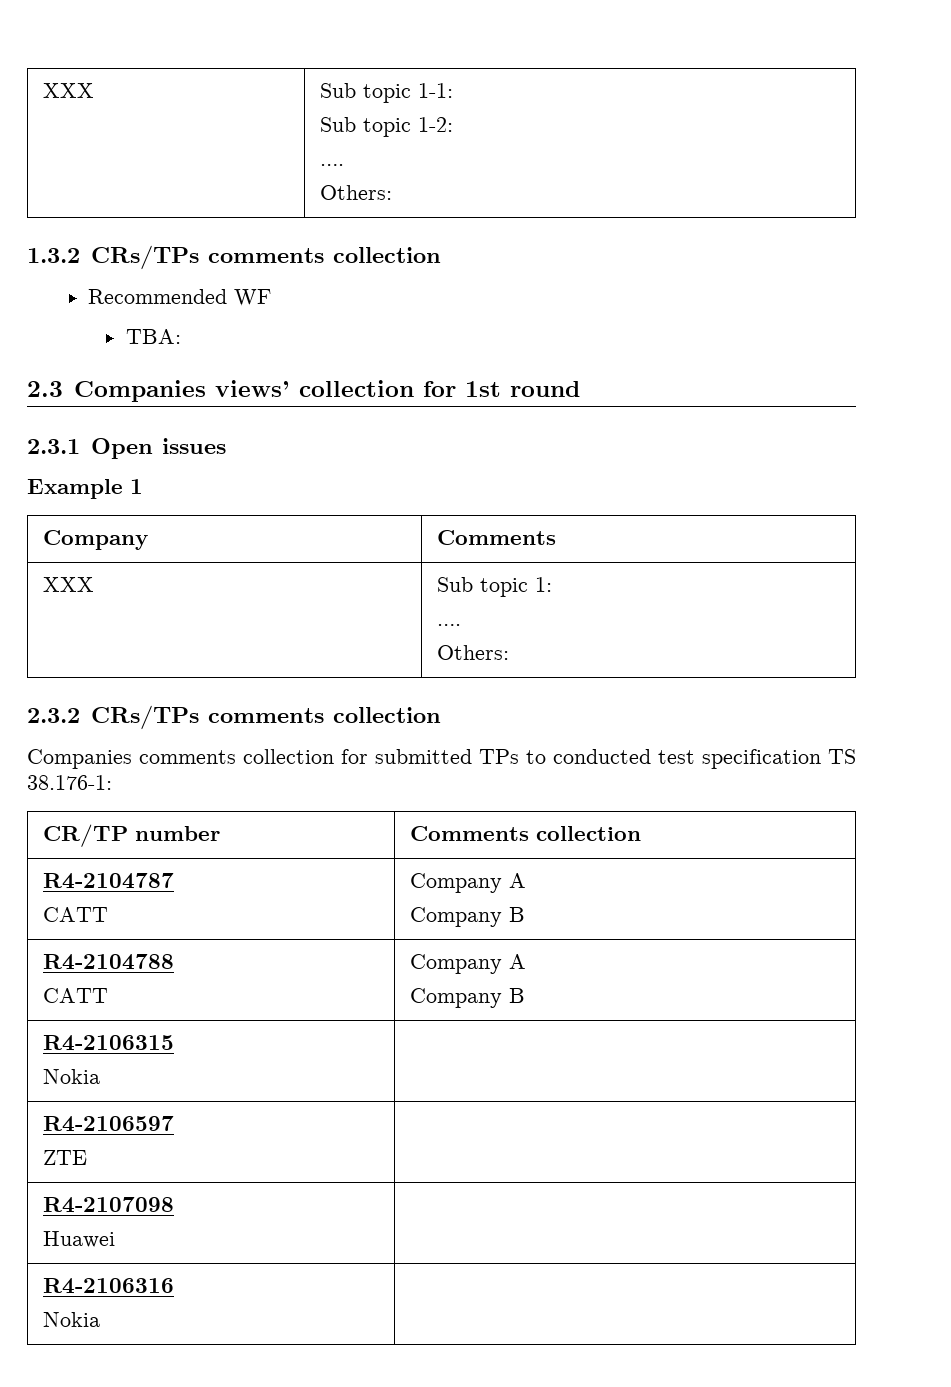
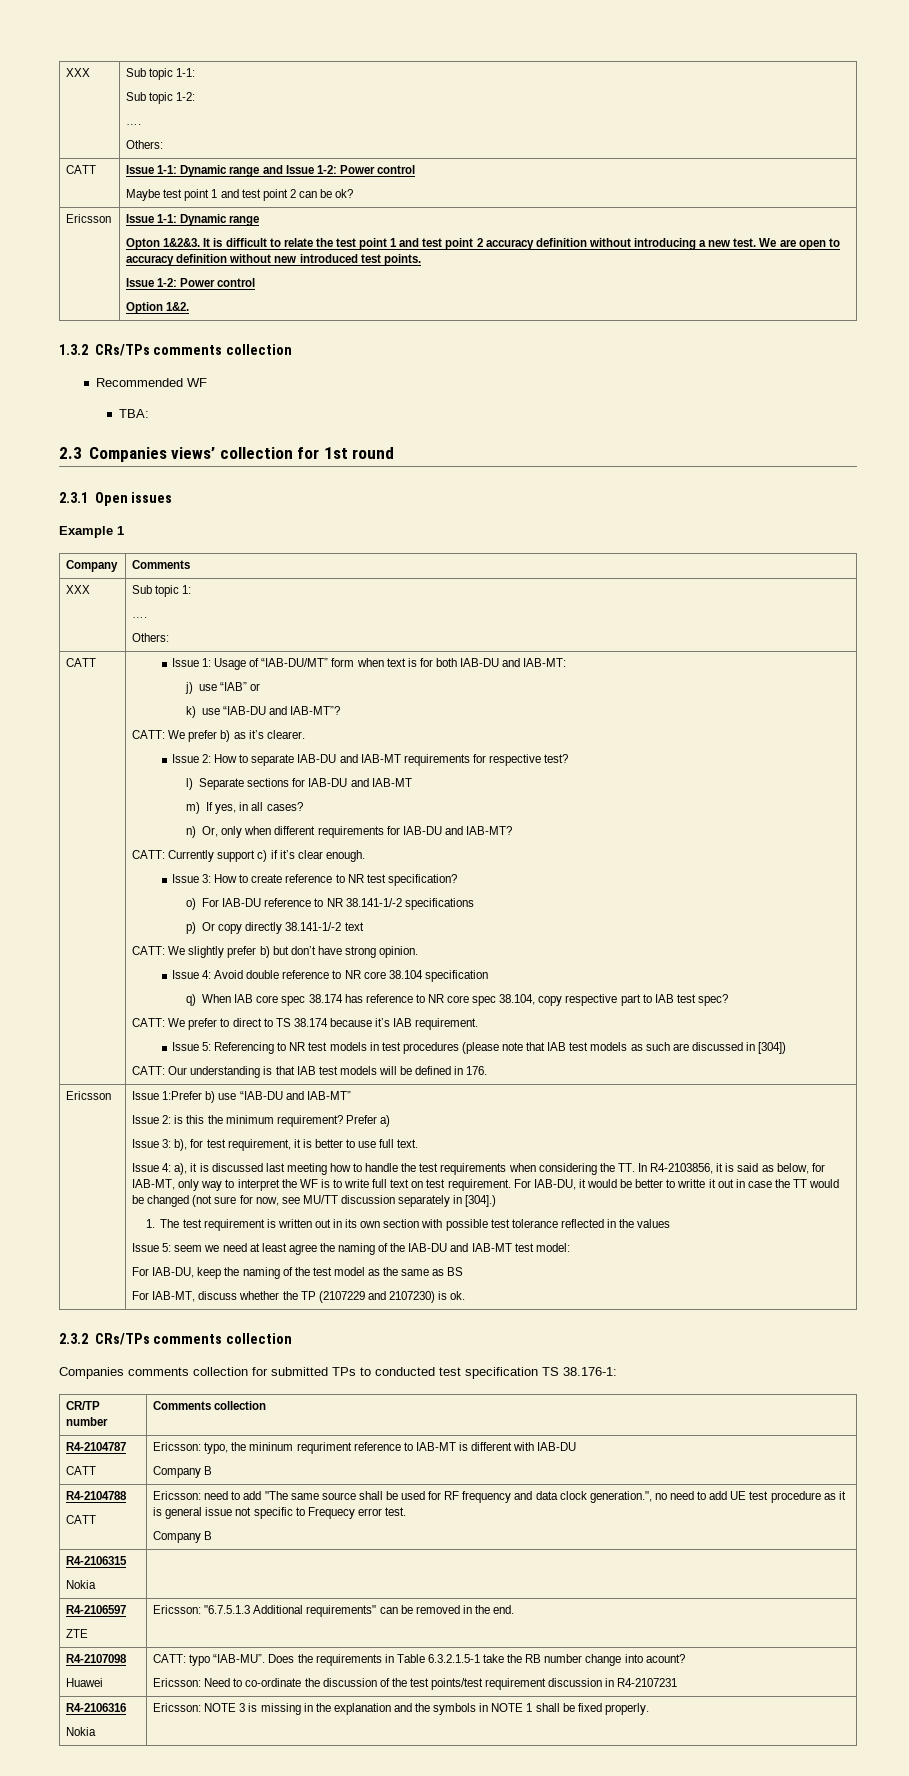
(393, 192) none -> [66,165,97,174] [126,165,415,177] [126,189,354,201] [66,214,112,223] [126,214,260,226] [126,238,840,250] [126,254,421,266] [126,278,256,287] [126,302,190,314] // CATT | Issue 1-1: Dynamic range and Issue 1-2: Power control // Maybe test point 1 and test point 2 can be ok? // Ericsson | Issue 1-1: Dynamic range // Opton 1&2&3. It is difficult to relate the test point 1 and test point 2 accuracy definition without introducing a new test. We are open to accuracy definition without new introduced test points. // Issue 1-2: Power control // Option 1&2.
(510, 652) none -> [66,658,97,667] [171,658,567,670] [185,682,261,694] [186,706,341,718] [132,730,305,742] [171,754,569,766] [186,778,412,790] [186,802,303,814] [186,826,512,838] [132,850,365,862] [171,874,457,886] [186,898,474,910] [186,922,364,934] [132,946,419,958] [171,970,488,982] [186,994,728,1006] [132,1018,479,1030] [171,1042,787,1054] [132,1066,488,1078] [66,1091,112,1100] [132,1091,351,1103] [132,1115,390,1127] [132,1139,419,1151] [132,1163,825,1175] [132,1179,840,1191] [132,1195,497,1207] [145,1219,671,1231] [132,1243,570,1255] [132,1267,464,1279] [132,1291,466,1303] // CATT | Issue 1: Usage of “IAB-DU/MT” form when text is for both IAB-DU and IAB-MT: // j) use “IAB” or // k) use “IAB-DU and IAB-MT”? // CATT: We prefer b) as it’s clearer. // Issue 2: How to separate IAB-DU and IAB-MT requirements for respective test? // l) Separate sections for IAB-DU and IAB-MT // m) If yes, in all cases? // n) Or, only when different requirements for IAB-DU and IAB-MT? // CATT: Currently support c) if it’s clear enough. // Issue 3: How to create reference to NR test specification? // o) For IAB-DU reference to NR 38.141-1/-2 specifications // p) Or copy directly 38.141-1/-2 text // CATT: We slightly prefer b) but don’t have strong opinion. // Issue 4: Avoid double reference to NR core 38.104 specification // q) When IAB core spec 38.174 has reference to NR core spec 38.104, copy respective part to IAB test spec? // CATT: We prefer to direct to TS 38.174 because it’s IAB requirement. // Issue 5: Referencing to NR test models in test procedures (please note that IAB test models as such are discussed in [304]) // CATT: Our understanding is that IAB test models will be defined in 176. // Ericsson | Issue 1:Prefer b) use “IAB-DU and IAB-MT” // Issue 2: is this the minimum requirement? Prefer a) // Issue 3: b), for test requirement, it is better to use full text. // Issue 4: a), it is discussed last meeting how to handle the test requirements when considering the TT. In R4-2103856, it is said as below, for IAB-MT, only way to interpret the WF is to write full text on test requirement. For IAB-DU, it would be better to writte it out in case the TT would be changed (not sure for now, see MU/TT discussion separately in [304].) // 1. The test requirement is written out in its own section with possible test tolerance reflected in the values // Issue 5: seem we need at least agree the naming of the IAB-DU and IAB-MT test model: // For IAB-DU, keep the naming of the test model as the same as BS // For IAB-MT, discuss whether the TP (2107229 and 2107230) is ok.
[410,873,527,893] [410,907,526,927] [43,954,175,970] [43,988,109,1003] [410,954,527,974] Company A // Company B // R4-2104788 // CATT | Company A -> [153,1442,577,1454] [153,1466,213,1478] [66,1491,128,1500] [66,1515,97,1524] [153,1491,846,1503] [153,1507,406,1519] Ericsson: typo, the mininum requriment reference to IAB-MT is different with IAB-DU // Company B // R4-2104788 // CATT | Ericsson: need to add "The same source shall be used for RF frequency and data clock generation.", no need to add UE test procedure as it is general issue not specific to Frequecy error test.
[43,1197,175,1213] [43,1231,116,1248] [43,1278,175,1294] [43,1312,101,1327] // R4-2107098 // Huawei | // R4-2106316 // Nokia | -> [153,1605,515,1617] [66,1654,128,1663] [66,1678,104,1687] [153,1654,685,1666] [153,1678,678,1690] [66,1703,127,1712] [66,1727,97,1736] [153,1703,649,1715] Ericsson: "6.7.5.1.3 Additional requirements" can be removed in the end. // R4-2107098 // Huawei | CATT: typo “IAB-MU”. Does the requirements in Table 6.3.2.1.5-1 take the RB number change into acount? // Ericsson: Need to co-ordinate the discussion of the test points/test requirement discussion in R4-2107231 // R4-2106316 // Nokia | Ericsson: NOTE 3 is missing in the explanation and the symbols in NOTE 1 shall be fixed properly.

